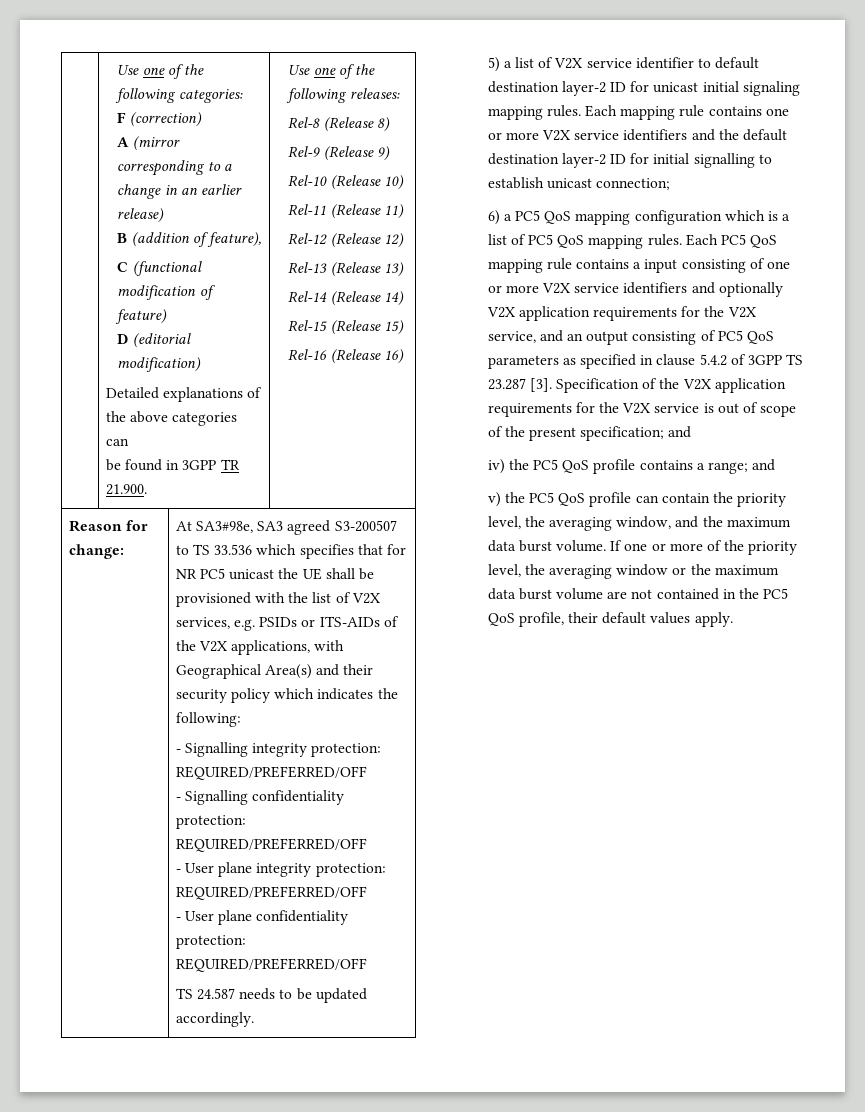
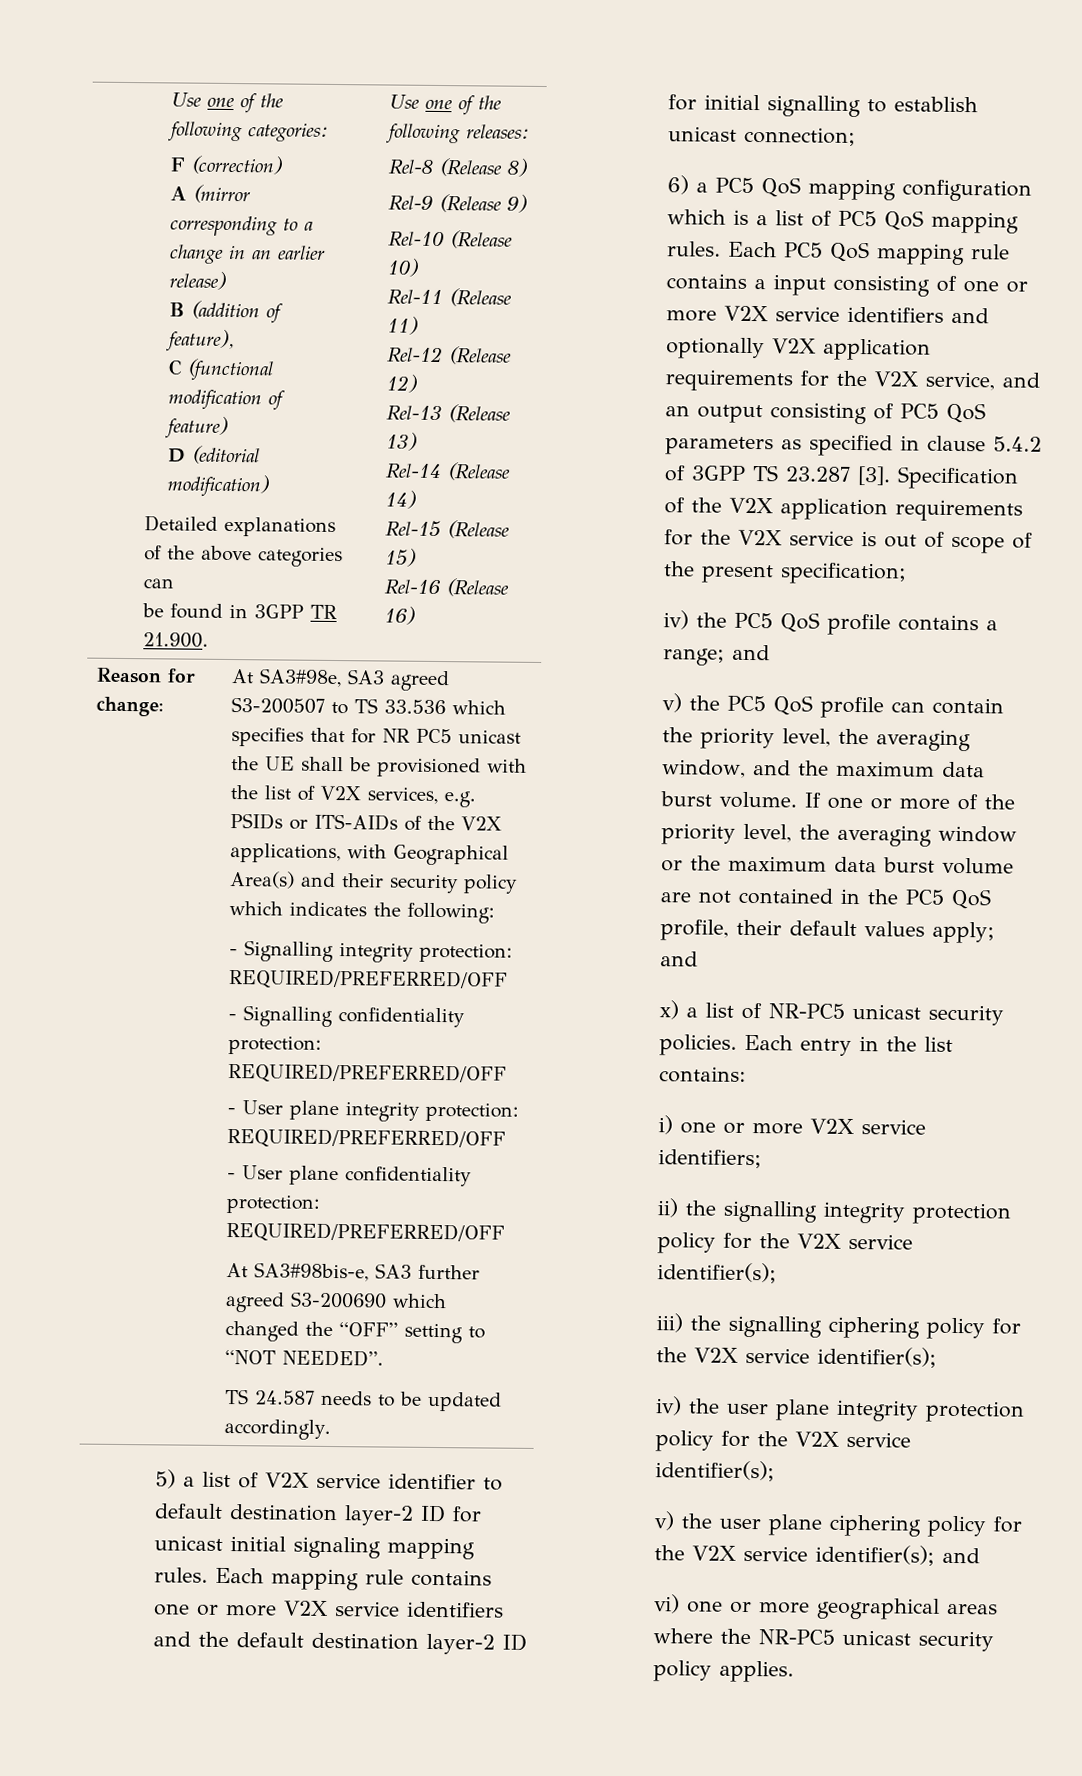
(367, 965) none -> [225,1262,480,1282] [224,1291,447,1313] [224,1320,485,1344] [224,1349,384,1367] // At SA3#98bis-e, SA3 further agreed S3-200690 which changed the “OFF” setting to “NOT NEEDED”.
[668,426,692,438] and -> (908, 573) none
[694,612,733,627] apply. -> [932,921,996,944] [660,951,699,967] [659,1000,1005,1026] [659,1034,954,1056] [659,1066,747,1083] [658,1115,927,1135] [658,1149,763,1169] [657,1198,1012,1225] [657,1232,914,1254] [657,1262,778,1284] [656,1313,1022,1340] [656,1346,938,1368] [655,1396,1026,1423] [655,1430,912,1452] [655,1460,776,1482] [654,1511,1023,1538] [654,1544,981,1566] [654,1594,999,1620] [653,1628,995,1652] [653,1660,795,1683] apply; and // x) a list of NR-PC5 unicast security policies. Each entry in the list contains: // i) one or more V2X service identifiers; // ii) the signalling integrity protection policy for the V2X service identifier(s); // iii) the signalling ciphering policy for the V2X service identifier(s); // iv) the user plane integrity protection policy for the V2X service identifier(s); // v) the user plane ciphering policy for the V2X service identifier(s); and // vi) one or more geographical areas where the NR-PC5 unicast security policy applies.

